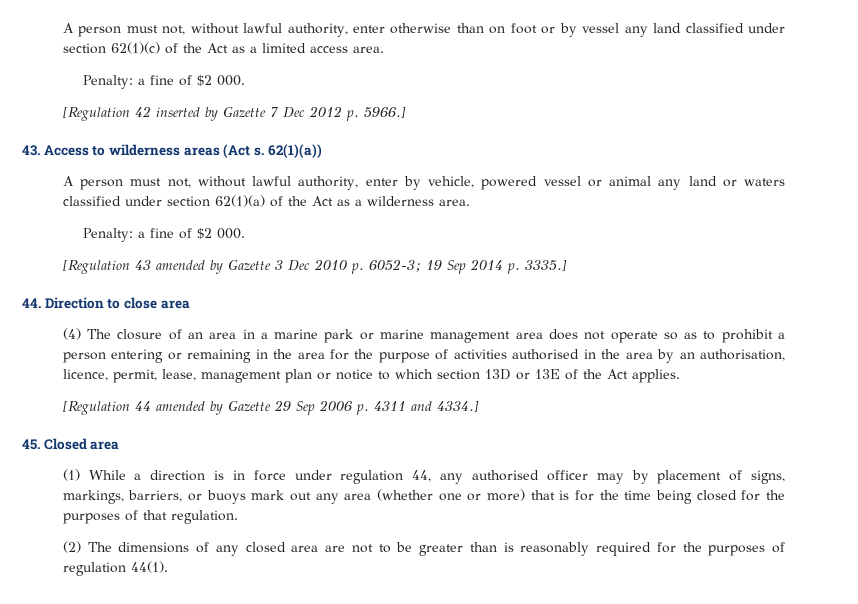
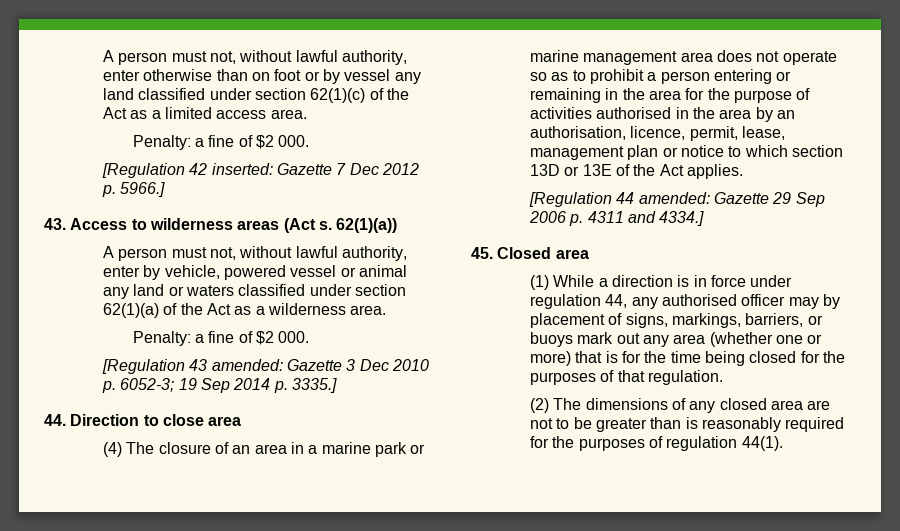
[155,107,218,121] inserted by -> [211,163,273,175] inserted:
[155,260,223,274] amended by -> [211,359,283,371] amended:
[155,401,223,415] amended by -> [638,192,710,204] amended:

